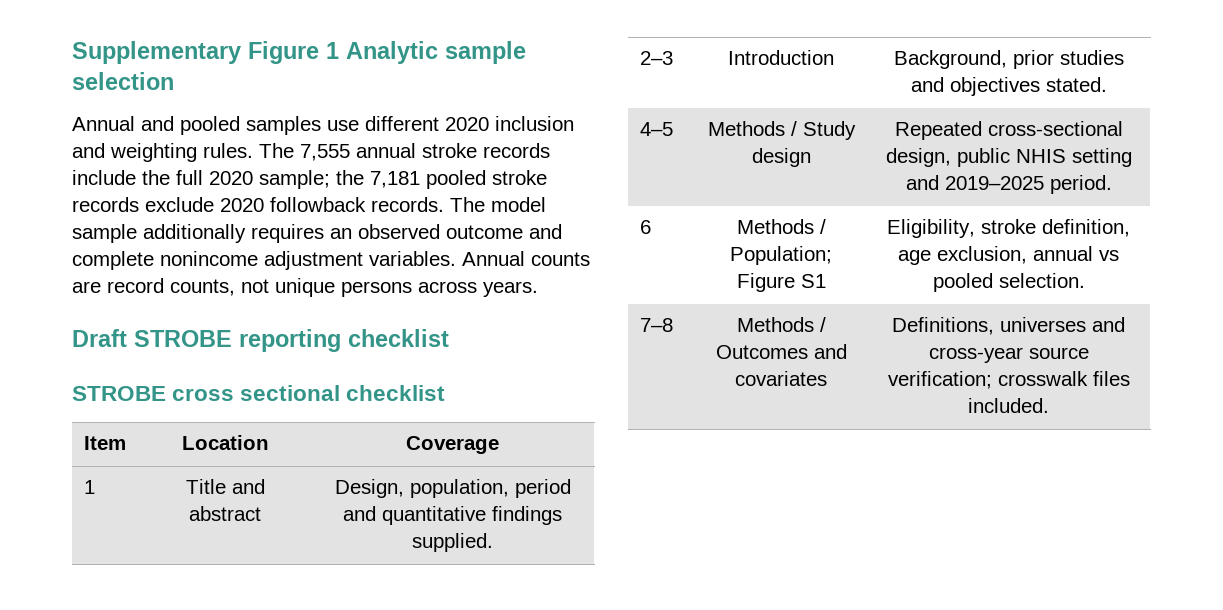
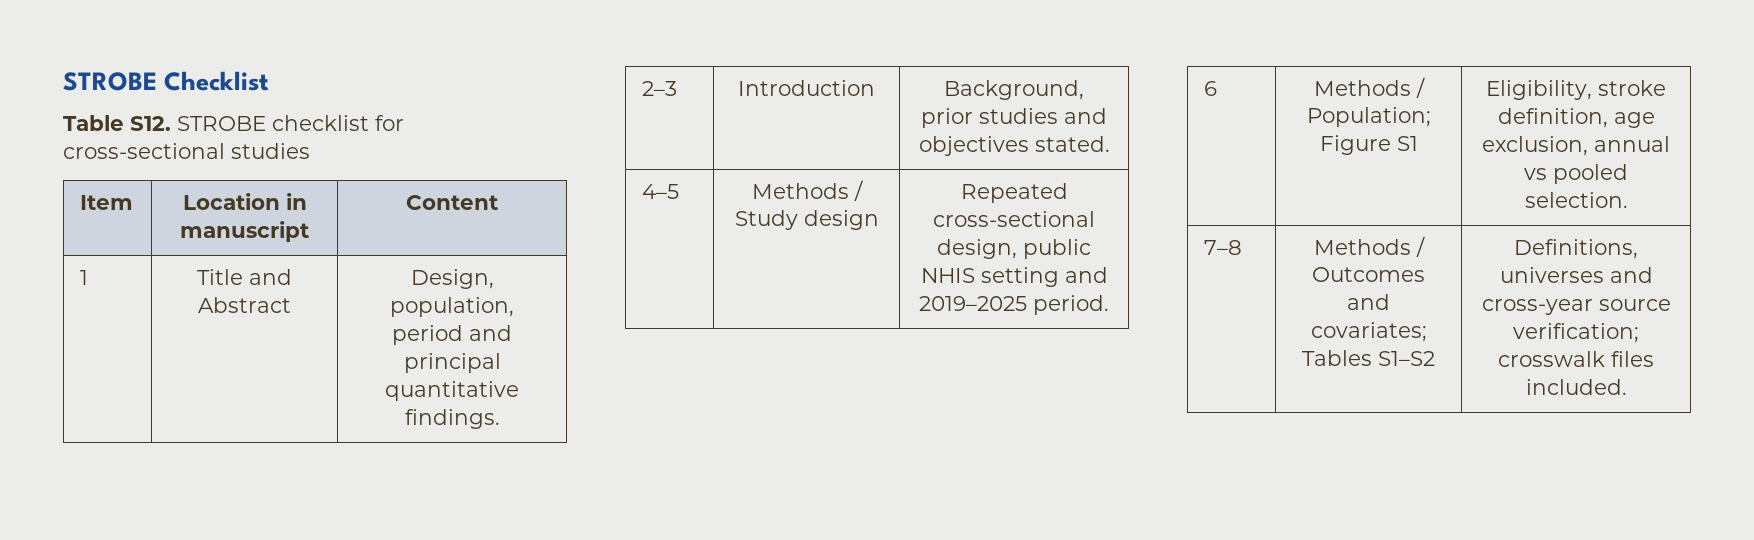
[72,41,526,64] [72,72,174,90] [72,116,574,135] [72,143,550,162] [72,170,547,189] [72,197,546,212] [72,224,562,243] [72,251,590,270] [72,278,538,297] [72,329,449,352] [72,385,446,401] Supplementary Figure 1 Analytic sample selection // Annual and pooled samples use different 2020 inclusion and weighting rules. The 7,555 annual stroke records include the full 2020 sample; the 7,181 pooled stroke records exclude 2020 followback records. The model sample additionally requires an observed outcome and complete nonincome adjustment variables. Annual counts are record counts, not unique persons across years. // Draft STROBE reporting checklist // STROBE cross sectional checklist -> [63,71,270,91] [63,115,404,131] [63,143,310,159] STROBE Checklist // Table S12. STROBE checklist for cross-sectional studies
[406,436,499,454] | Coverage -> [285,193,307,210] [180,221,309,242] [406,195,498,210] in manuscript | Content
[189,506,261,521] abstract -> [198,297,291,313] Abstract
[382,506,562,525] [412,533,493,552] quantitative findings supplied. -> [403,353,501,373] [385,381,519,401] [404,409,500,429] principal quantitative findings.
[735,371,827,386] covariates -> [1310,322,1427,342] [1302,350,1435,366] covariates; Tables S1–S2

